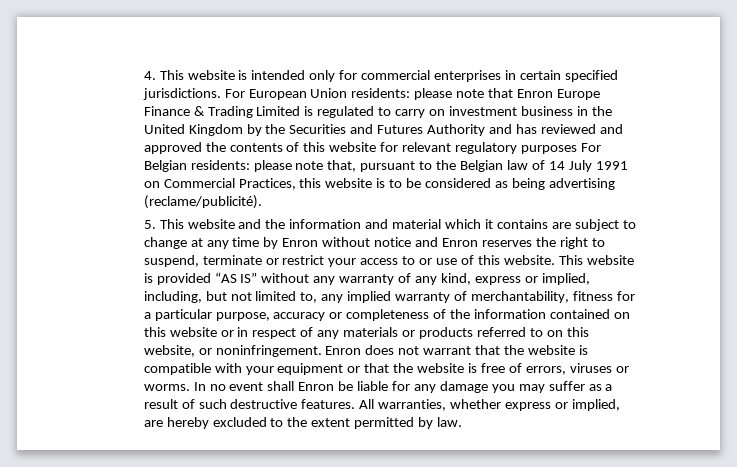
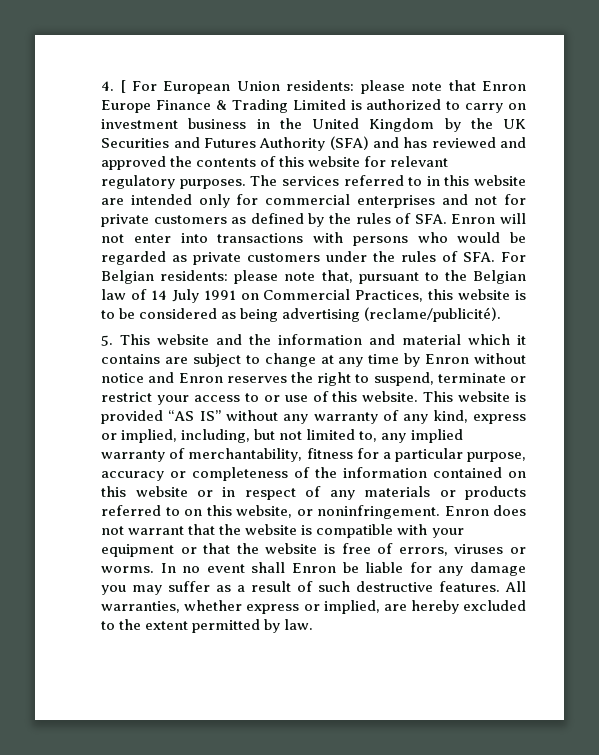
[159,70,618,82] [142,88,221,100] This website is intended only for commercial enterprises in certain specified jurisdictions. -> [120,80,126,93] [
[317,106,375,118] regulated -> [366,99,442,110] authorized
(286, 129) none -> [503,119,527,129] UK
(486, 130) none -> [329,136,369,150] (SFA)
[520,145,577,154] purposes -> [179,175,527,189] [101,194,527,208] [101,213,526,227] [101,232,527,246] [101,251,496,265] purposes. The services referred to in this website are intended only for commercial enterprises and not for private customers as defined by the rules of SFA. Enron will not enter into transactions with persons who would be regarded as private customers under the rules of SFA.

